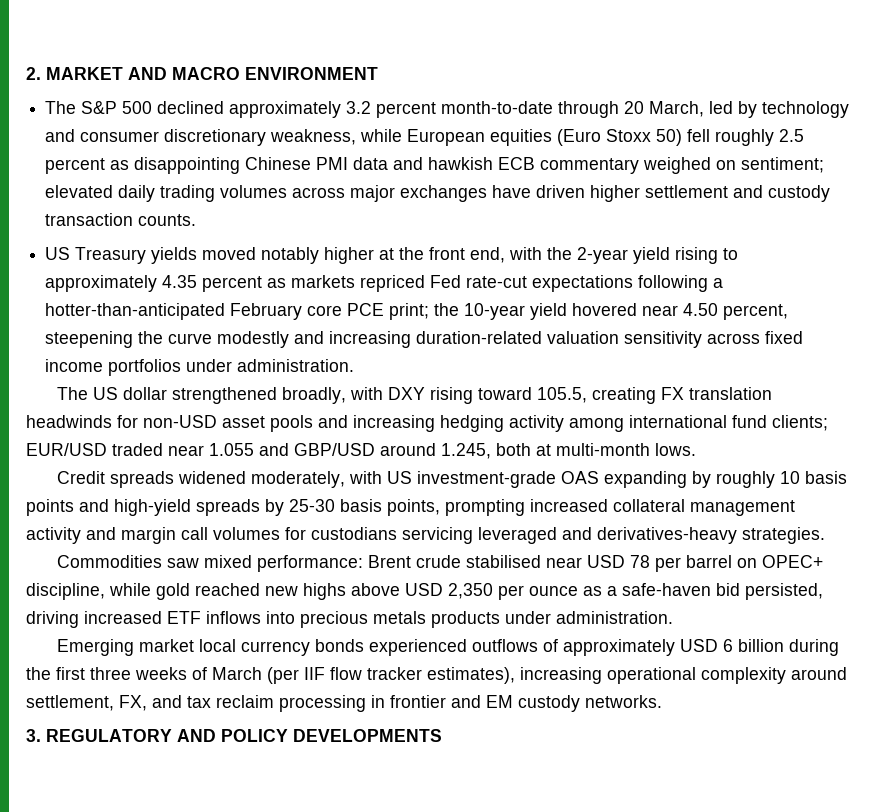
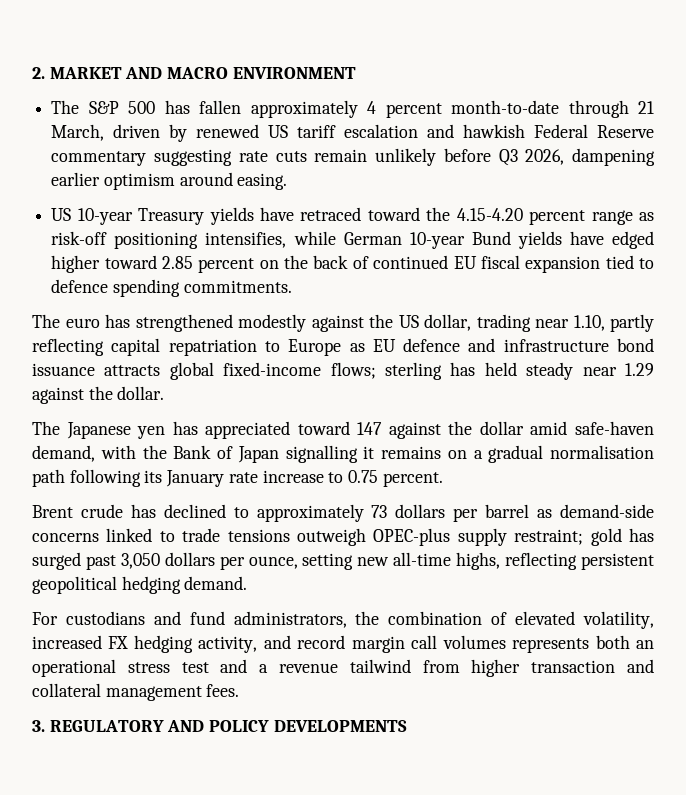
[157,101,850,118] [45,129,805,146] [45,157,825,174] [45,185,831,202] [45,213,197,226] [45,247,71,260] declined approximately 3.2 percent month-to-date through 20 March, led by technology and consumer discretionary weakness, while European equities (Euro Stoxx 50) fell roughly 2.5 percent as disappointing Chinese PMI data and hawkish ECB commentary weighed on sentiment; elevated daily trading volumes across major exchanges have driven higher settlement and custody transaction counts. // US -> [164,100,655,118] [51,124,655,142] [51,148,655,166] [51,172,288,190] [51,208,133,225] has fallen approximately 4 percent month-to-date through 21 March, driven by renewed US tariff escalation and hawkish Federal Reserve commentary suggesting rate cuts remain unlikely before Q3 2026, dampening earlier optimism around easing. // US 10-year
[202,247,739,264] [45,275,724,292] [45,303,789,320] [45,331,804,348] [45,359,355,376] [56,387,772,404] [26,415,828,432] [26,443,696,459] [56,471,847,488] [26,499,795,516] [26,527,825,544] [56,555,823,572] [26,583,823,600] [26,611,673,628] [56,639,839,656] [26,667,847,684] [26,695,662,712] moved notably higher at the front end, with the 2-year yield rising to approximately 4.35 percent as markets repriced Fed rate-cut expectations following a hotter-than-anticipated February core PCE print; the 10-year yield hovered near 4.50 percent, steepening the curve modestly and increasing duration-related valuation sensitivity across fixed income portfolios under administration. // The US dollar strengthened broadly, with DXY rising toward 105.5, creating FX translation headwinds for non-USD asset pools and increasing hedging activity among international fund clients; EUR/USD traded near 1.055 and GBP/USD around 1.245, both at multi-month lows. // Credit spreads widened moderately, with US investment-grade OAS expanding by roughly 10 basis points and high-yield spreads by 25-30 basis points, prompting increased collateral management activity and margin call volumes for custodians servicing leveraged and derivatives-heavy strategies. // Commodities saw mixed performance: Brent crude stabilised near USD 78 per barrel on OPEC+ discipline, while gold reached new highs above USD 2,350 per ounce as a safe-haven bid persisted, driving increased ETF inflows into precious metals products under administration. // Emerging market local currency bonds experienced outflows of approximately USD 6 billion during the first three weeks of March (per IIF flow tracker estimates), increasing operational complexity around settlement, FX, and tax reclaim processing in frontier and EM custody networks. -> [259,207,654,225] [51,231,654,249] [51,255,655,273] [51,279,292,297] [32,314,654,332] [32,338,654,356] [32,362,654,380] [32,386,165,404] [32,421,654,439] [32,445,654,463] [32,469,443,487] [32,504,655,522] [32,528,654,546] [32,552,655,570] [32,576,248,594] [32,611,655,629] [32,635,654,653] [32,659,654,677] [32,683,240,701] have retraced toward the 4.15-4.20 percent range as risk-off positioning intensifies, while German 10-year Bund yields have edged higher toward 2.85 percent on the back of continued EU fiscal expansion tied to defence spending commitments. // The euro has strengthened modestly against the US dollar, trading near 1.10, partly reflecting capital repatriation to Europe as EU defence and infrastructure bond issuance attracts global fixed-income flows; sterling has held steady near 1.29 against the dollar. // The Japanese yen has appreciated toward 147 against the dollar amid safe-haven demand, with the Bank of Japan signalling it remains on a gradual normalisation path following its January rate increase to 0.75 percent. // Brent crude has declined to approximately 73 dollars per barrel as demand-side concerns linked to trade tensions outweigh OPEC-plus supply restraint; gold has surged past 3,050 dollars per ounce, setting new all-time highs, reflecting persistent geopolitical hedging demand. // For custodians and fund administrators, the combination of elevated volatility, increased FX hedging activity, and record margin call volumes represents both an operational stress test and a revenue tailwind from higher transaction and collateral management fees.

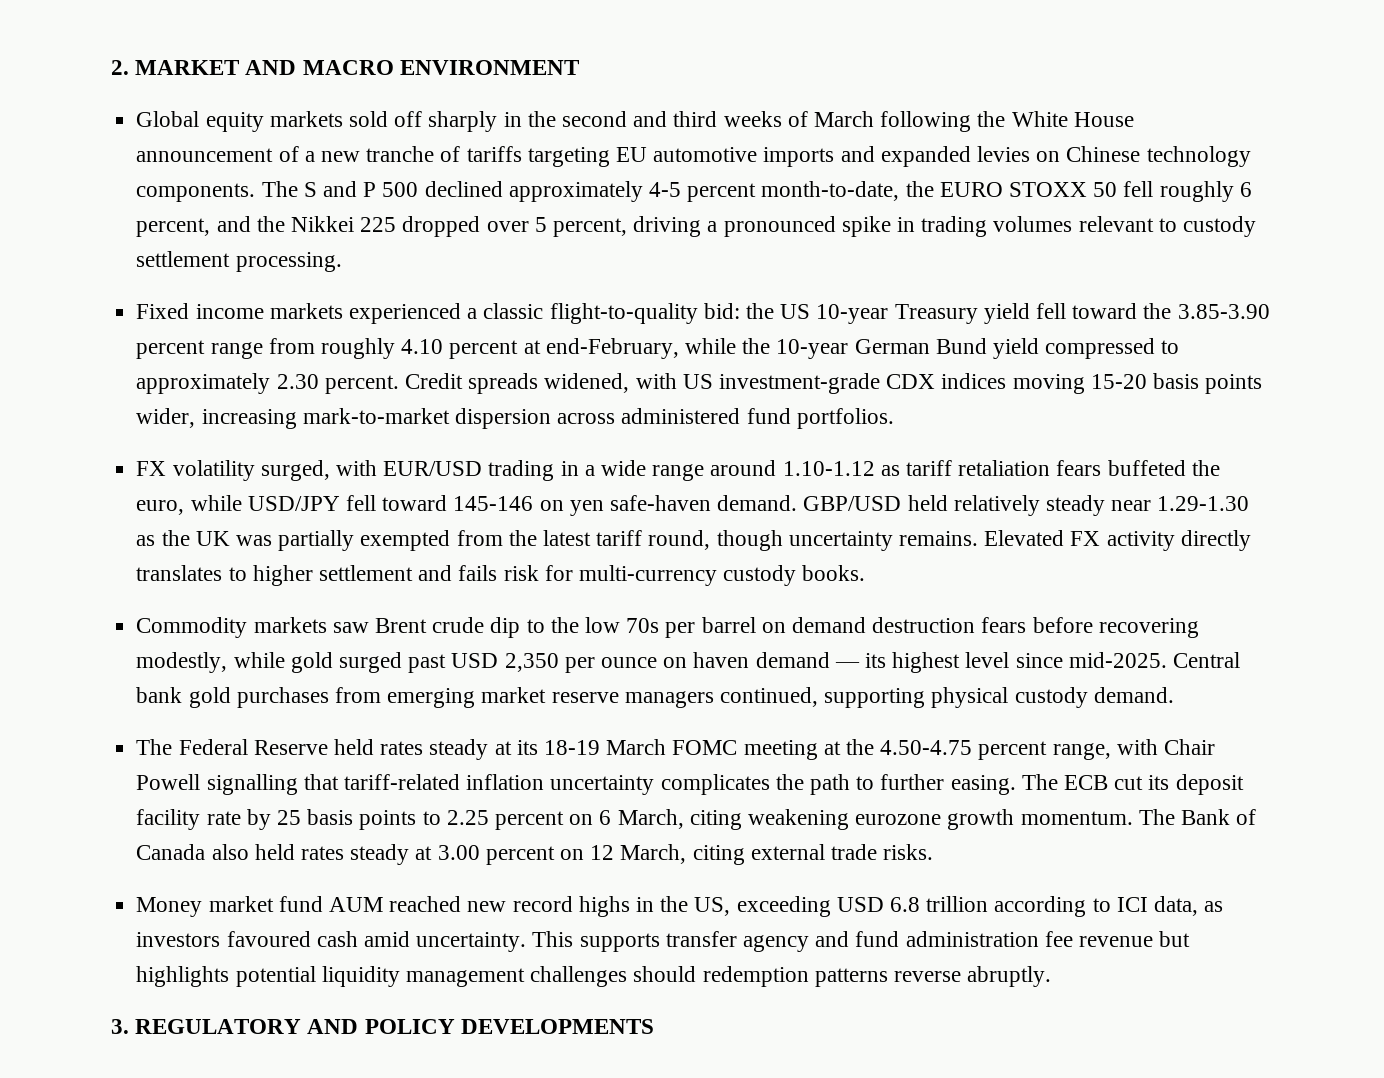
[51,100,655,118] [51,124,655,142] [51,148,655,166] [51,172,288,190] [51,207,362,225] The S&P 500 has fallen approximately 4 percent month-to-date through 21 March, driven by renewed US tariff escalation and hawkish Federal Reserve commentary suggesting rate cuts remain unlikely before Q3 2026, dampening earlier optimism around easing. // US 10-year Treasury yields have retraced -> [136,111,1134,132] [136,146,1251,167] [136,181,1252,202] [136,216,1257,237] [136,251,342,272] [136,303,1067,324] Global equity markets sold off sharply in the second and third weeks of March following the White House announcement of a new tranche of tariffs targeting EU automotive imports and expanded levies on Chinese technology components. The S and P 500 declined approximately 4-5 percent month-to-date, the EURO STOXX 50 fell roughly 6 percent, and the Nikkei 225 dropped over 5 percent, driving a pronounced spike in trading volumes relevant to custody settlement processing. // Fixed income markets experienced a classic flight-to-quality bid: the US 10-year Treasury yield fell
[456,208,523,221] 4.15-4.20 -> [1177,304,1270,319] 3.85-3.90
[639,212,654,221] [51,231,654,249] [51,255,655,273] [51,279,292,297] [32,314,654,332] [32,338,654,356] [32,362,654,380] [32,386,165,404] [32,421,654,439] [32,445,654,463] [32,469,443,487] [32,504,655,522] [32,528,654,546] [32,552,655,570] [32,576,248,594] [32,611,655,629] [32,635,654,653] [32,659,654,677] [32,683,240,701] as risk-off positioning intensifies, while German 10-year Bund yields have edged higher toward 2.85 percent on the back of continued EU fiscal expansion tied to defence spending commitments. // The euro has strengthened modestly against the US dollar, trading near 1.10, partly reflecting capital repatriation to Europe as EU defence and infrastructure bond issuance attracts global fixed-income flows; sterling has held steady near 1.29 against the dollar. // The Japanese yen has appreciated toward 147 against the dollar amid safe-haven demand, with the Bank of Japan signalling it remains on a gradual normalisation path following its January rate increase to 0.75 percent. // Brent crude has declined to approximately 73 dollars per barrel as demand-side concerns linked to trade tensions outweigh OPEC-plus supply restraint; gold has surged past 3,050 dollars per ounce, setting new all-time highs, reflecting persistent geopolitical hedging demand. // For custodians and fund administrators, the combination of elevated volatility, increased FX hedging activity, and record margin call volumes represents both an operational stress test and a revenue tailwind from higher transaction and collateral management fees. -> [268,338,1180,359] [136,373,1263,394] [136,408,894,429] [136,460,1220,481] [136,495,1250,516] [136,530,1251,551] [136,565,866,586] [136,617,1199,638] [136,652,1241,673] [136,687,1174,708] [136,739,1216,760] [136,774,1244,795] [136,809,1257,830] [136,844,934,865] [136,896,1224,917] [136,931,1191,952] [136,966,1052,987] from roughly 4.10 percent at end-February, while the 10-year German Bund yield compressed to approximately 2.30 percent. Credit spreads widened, with US investment-grade CDX indices moving 15-20 basis points wider, increasing mark-to-market dispersion across administered fund portfolios. // FX volatility surged, with EUR/USD trading in a wide range around 1.10-1.12 as tariff retaliation fears buffeted the euro, while USD/JPY fell toward 145-146 on yen safe-haven demand. GBP/USD held relatively steady near 1.29-1.30 as the UK was partially exempted from the latest tariff round, though uncertainty remains. Elevated FX activity directly translates to higher settlement and fails risk for multi-currency custody books. // Commodity markets saw Brent crude dip to the low 70s per barrel on demand destruction fears before recovering modestly, while gold surged past USD 2,350 per ounce on haven demand — its highest level since mid-2025. Central bank gold purchases from emerging market reserve managers continued, supporting physical custody demand. // The Federal Reserve held rates steady at its 18-19 March FOMC meeting at the 4.50-4.75 percent range, with Chair Powell signalling that tariff-related inflation uncertainty complicates the path to further easing. The ECB cut its deposit facility rate by 25 basis points to 2.25 percent on 6 March, citing weakening eurozone growth momentum. The Bank of Canada also held rates steady at 3.00 percent on 12 March, citing external trade risks. // Money market fund AUM reached new record highs in the US, exceeding USD 6.8 trillion according to ICI data, as investors favoured cash amid uncertainty. This supports transfer agency and fund administration fee revenue but highlights potential liquidity management challenges should redemption patterns reverse abruptly.

